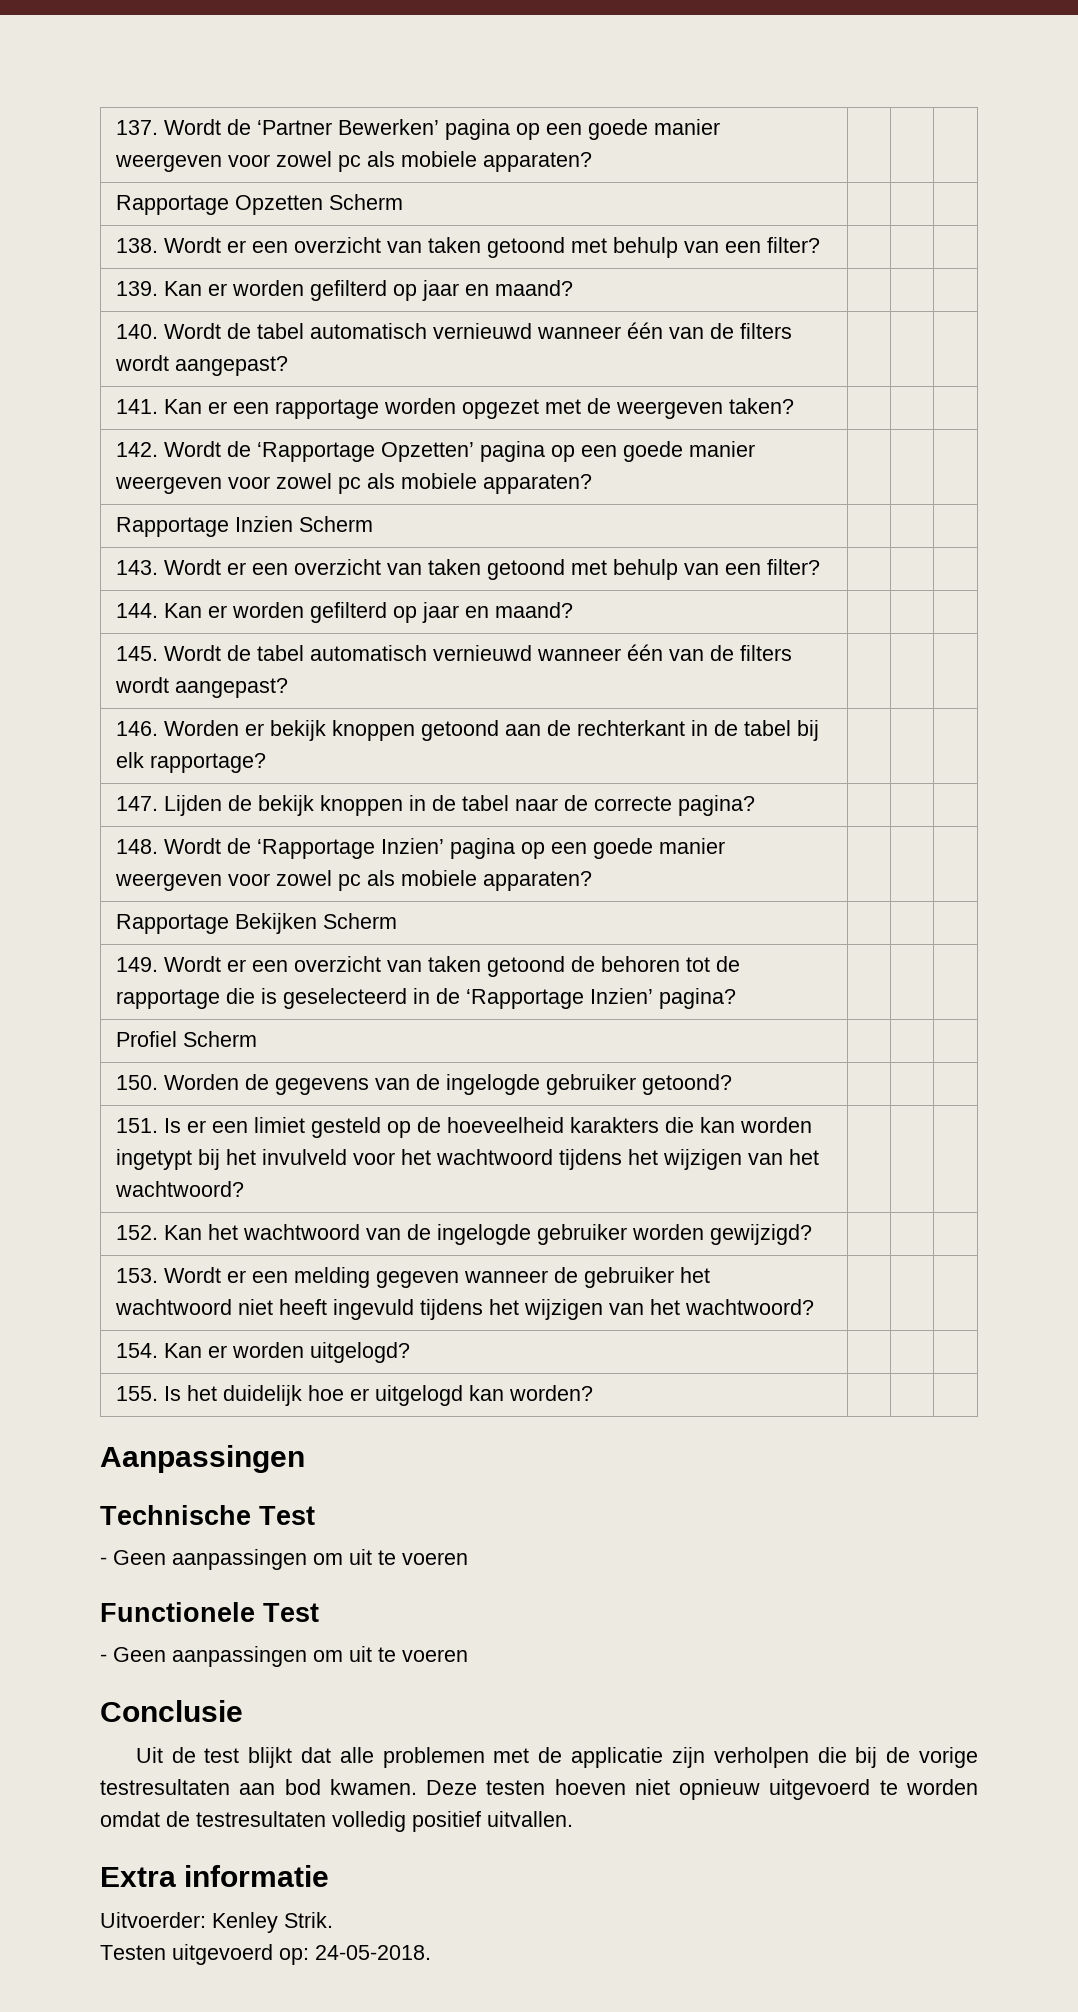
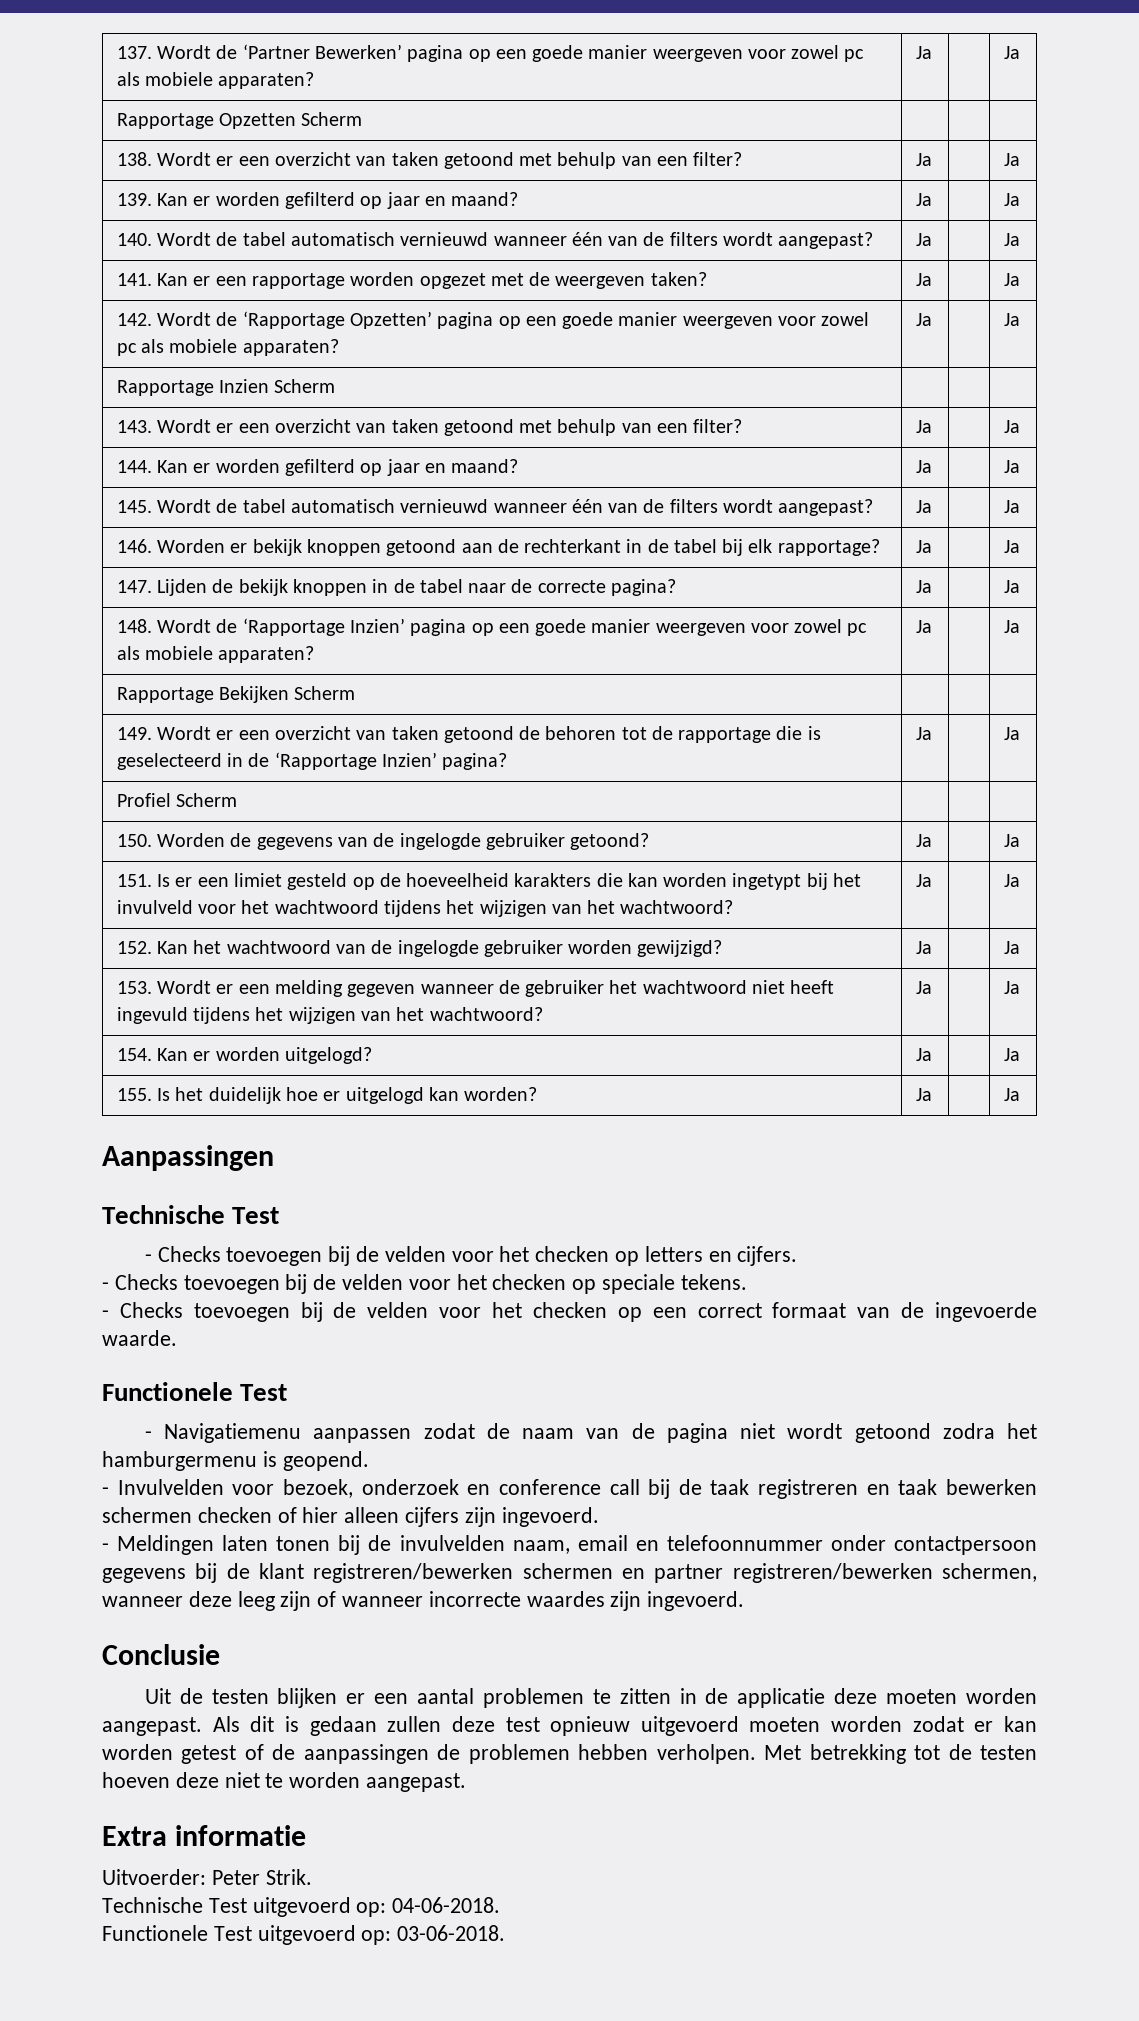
(593, 162) | | -> [915,46,932,59] [1003,46,1020,59] Ja | | Ja
(821, 245) | | -> [915,153,932,166] [1003,153,1020,166] Ja | | Ja
(574, 288) | | -> [915,193,932,206] [1003,193,1020,206] Ja | | Ja
(289, 366) | | -> [915,233,932,246] [1003,233,1020,246] Ja | | Ja
(795, 406) | | -> [915,273,932,286] [1003,273,1020,286] Ja | | Ja
(593, 484) | | -> [915,313,932,326] [1003,313,1020,326] Ja | | Ja
(821, 567) | | -> [915,420,932,433] [1003,420,1020,433] Ja | | Ja
(574, 610) | | -> [915,460,932,473] [1003,460,1020,473] Ja | | Ja
(289, 688) | | -> [915,500,932,513] [1003,500,1020,513] Ja | | Ja
(267, 763) | | -> [915,540,932,553] [1003,540,1020,553] Ja | | Ja
(756, 805) | | -> [915,580,932,593] [1003,580,1020,593] Ja | | Ja
(593, 881) | | -> [915,620,932,633] [1003,620,1020,633] Ja | | Ja
(737, 998) | | -> [915,727,932,740] [1003,727,1020,740] Ja | | Ja
(733, 1084) | | -> [915,834,932,847] [1003,834,1020,847] Ja | | Ja
(245, 1189) | | -> [915,874,932,887] [1003,874,1020,887] Ja | | Ja
(813, 1234) | | -> [915,941,932,954] [1003,941,1020,954] Ja | | Ja
(815, 1307) | | -> [915,981,932,994] [1003,981,1020,994] Ja | | Ja
(411, 1352) | | -> [915,1048,932,1061] [1003,1048,1020,1061] Ja | | Ja
(594, 1393) | | -> [915,1088,932,1101] [1003,1088,1020,1101] Ja | | Ja
[113,1549,468,1570] [100,1602,319,1622] [100,1646,468,1667] [100,1700,243,1722] [135,1747,978,1768] [100,1779,978,1800] [100,1811,573,1832] Geen aanpassingen om uit te voeren // Functionele Test // - Geen aanpassingen om uit te voeren // Conclusie // Uit de test blijkt dat alle problemen met de applicatie zijn verholpen die bij de vorige testresultaten aan bod kwamen. Deze testen hoeven niet opnieuw uitgevoerd te worden omdat de testresultaten volledig positief uitvallen. -> [157,1246,798,1266] [102,1274,747,1294] [102,1302,1037,1322] [102,1330,177,1346] [102,1382,288,1401] [144,1423,1038,1443] [102,1451,369,1471] [102,1479,1037,1499] [102,1507,599,1527] [102,1535,1037,1555] [102,1563,1037,1583] [102,1591,745,1611] [102,1644,220,1665] [144,1688,1037,1708] [102,1716,1037,1736] [102,1744,1037,1764] [102,1772,467,1792] Checks toevoegen bij de velden voor het checken op letters en cijfers. // - Checks toevoegen bij de velden voor het checken op speciale tekens. // - Checks toevoegen bij de velden voor het checken op een correct formaat van de ingevoerde waarde. // Functionele Test // - Navigatiemenu aanpassen zodat de naam van de pagina niet wordt getoond zodra het hamburgermenu is geopend. // - Invulvelden voor bezoek, onderzoek en conference call bij de taak registreren en taak bewerken schermen checken of hier alleen cijfers zijn ingevoerd. // - Meldingen laten tonen bij de invulvelden naam, email en telefoonnummer onder contactpersoon gegevens bij de klant registreren/bewerken schermen en partner registreren/bewerken schermen, wanneer deze leeg zijn of wanneer incorrecte waardes zijn ingevoerd. // Conclusie // Uit de testen blijken er een aantal problemen te zitten in de applicatie deze moeten worden aangepast. Als dit is gedaan zullen deze test opnieuw uitgevoerd moeten worden zodat er kan worden getest of de aanpassingen de problemen hebben verholpen. Met betrekking tot de testen hoeven deze niet te worden aangepast.
[212,1912,278,1933] Kenley -> [211,1870,260,1885] Peter
[100,1944,431,1965] Testen uitgevoerd op: 24-05-2018. -> [102,1897,501,1917] [102,1925,506,1945] Technische Test uitgevoerd op: 04-06-2018. // Functionele Test uitgevoerd op: 03-06-2018.

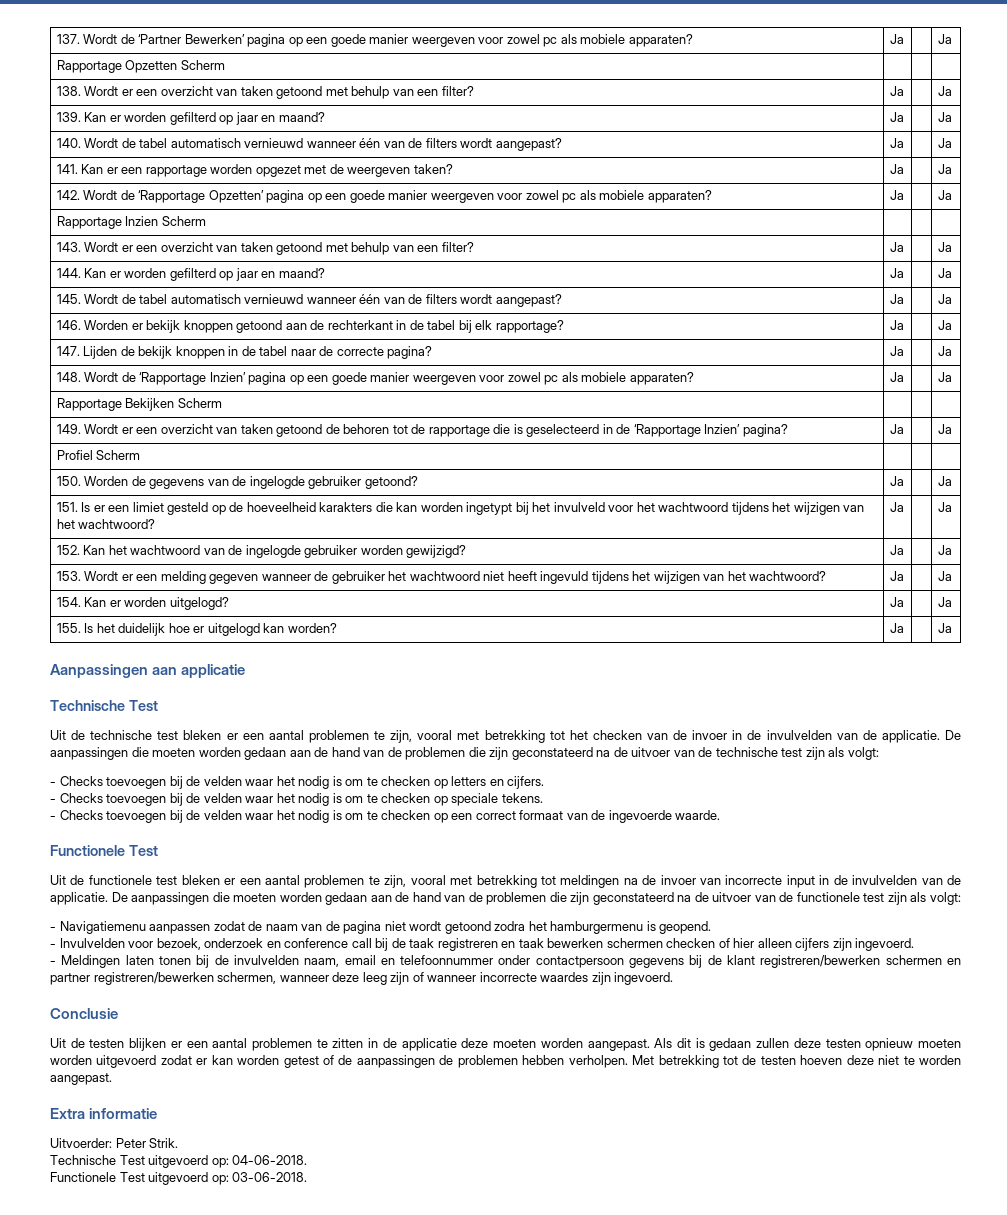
[102,1205,280,1224] [144,1246,530,1266] // Technische Test // - Checks toevoegen bij de velden voor het -> [152,664,246,678] [50,700,158,711] [50,730,962,743] [50,747,879,760] [50,776,378,789] aan applicatie // Technische Test // Uit de technische test bleken er een aantal problemen te zijn, vooral met betrekking tot het checken van de invoer in de invulvelden van de applicatie. De aanpassingen die moeten worden gedaan aan de hand van de problemen die zijn geconstateerd na de uitvoer van de technische test zijn als volgt: // - Checks toevoegen bij de velden waar het nodig is om te
[408,1274,487,1290] voor het -> [245,793,378,806] waar het nodig is om te
[439,1302,523,1318] voor het -> [245,810,378,823] waar het nodig is om te
(288, 1392) none -> [50,875,961,888] [50,892,961,905] // Uit de functionele test bleken er een aantal problemen te zijn, vooral met betrekking tot meldingen na de invoer van incorrecte input in de invulvelden van de applicatie. De aanpassingen die moeten worden gedaan aan de hand van de problemen die zijn geconstateerd na de uitvoer van de functionele test zijn als volgt:
[505,1716,903,1736] test opnieuw uitgevoerd moeten worden -> [825,1038,962,1051] [50,1055,157,1068] testen opnieuw moeten worden uitgevoerd

